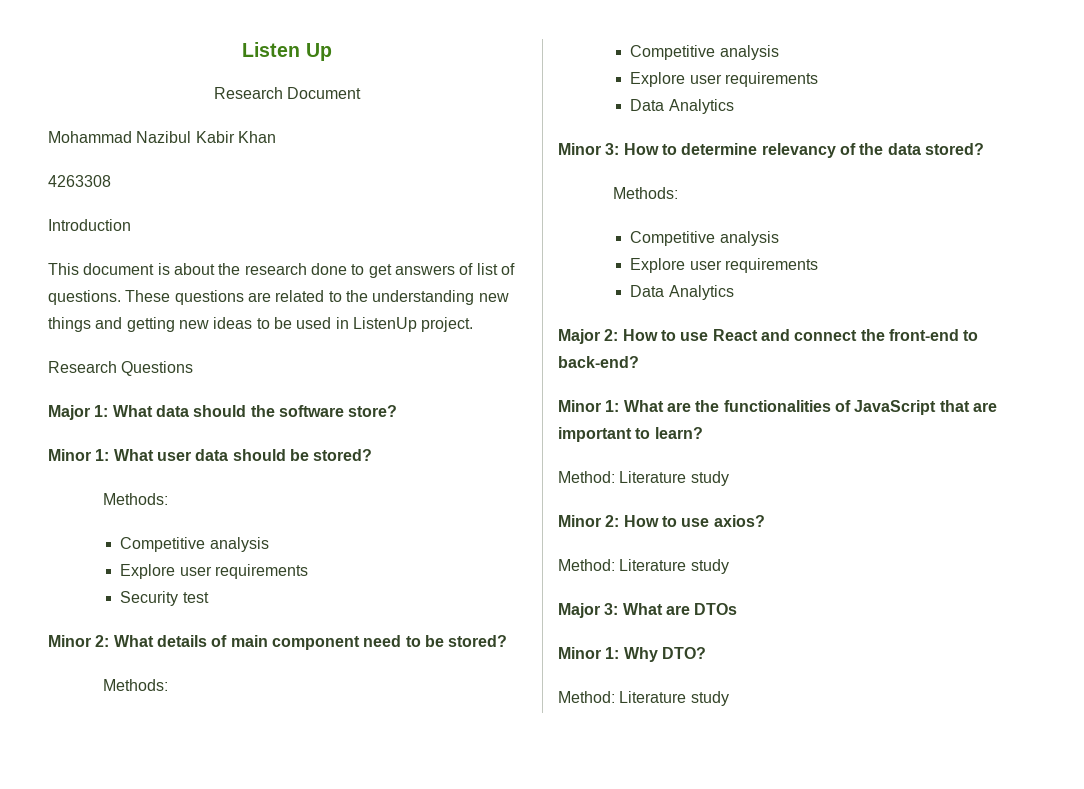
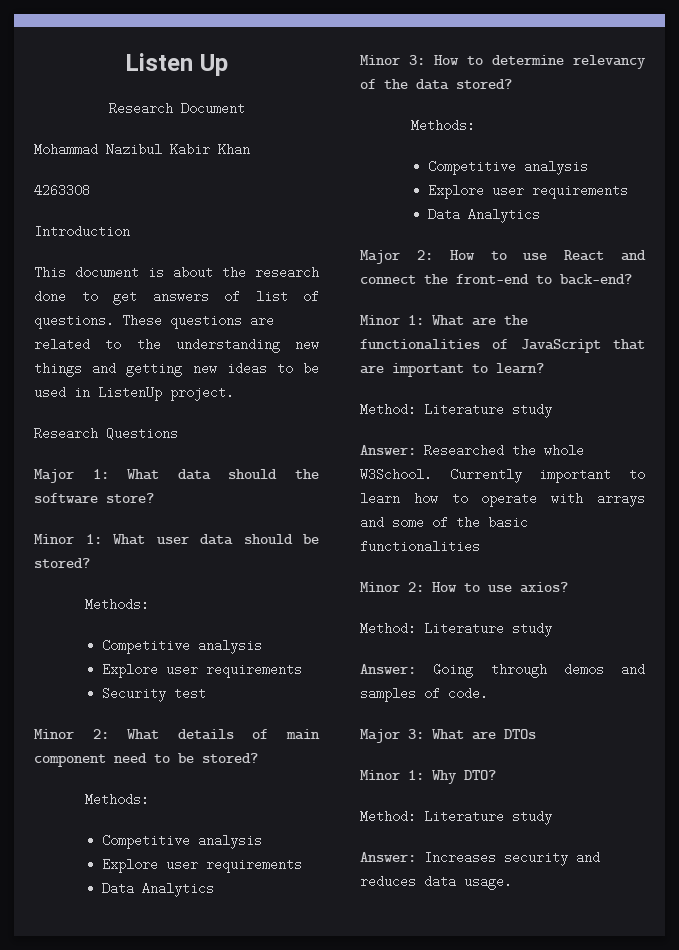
(729, 478) none -> [360,444,584,457] [360,468,645,483] [360,492,645,507] [360,516,528,529] [360,540,480,553] // Answer: Researched the whole W3School. Currently important to learn how to operate with arrays and some of the basic functionalities
(729, 566) none -> [360,663,645,678] [360,687,488,702] // Answer: Going through demos and samples of code.
(729, 698) none -> [360,851,600,866] [360,875,512,890] // Answer: Increases security and reduces data usage.

